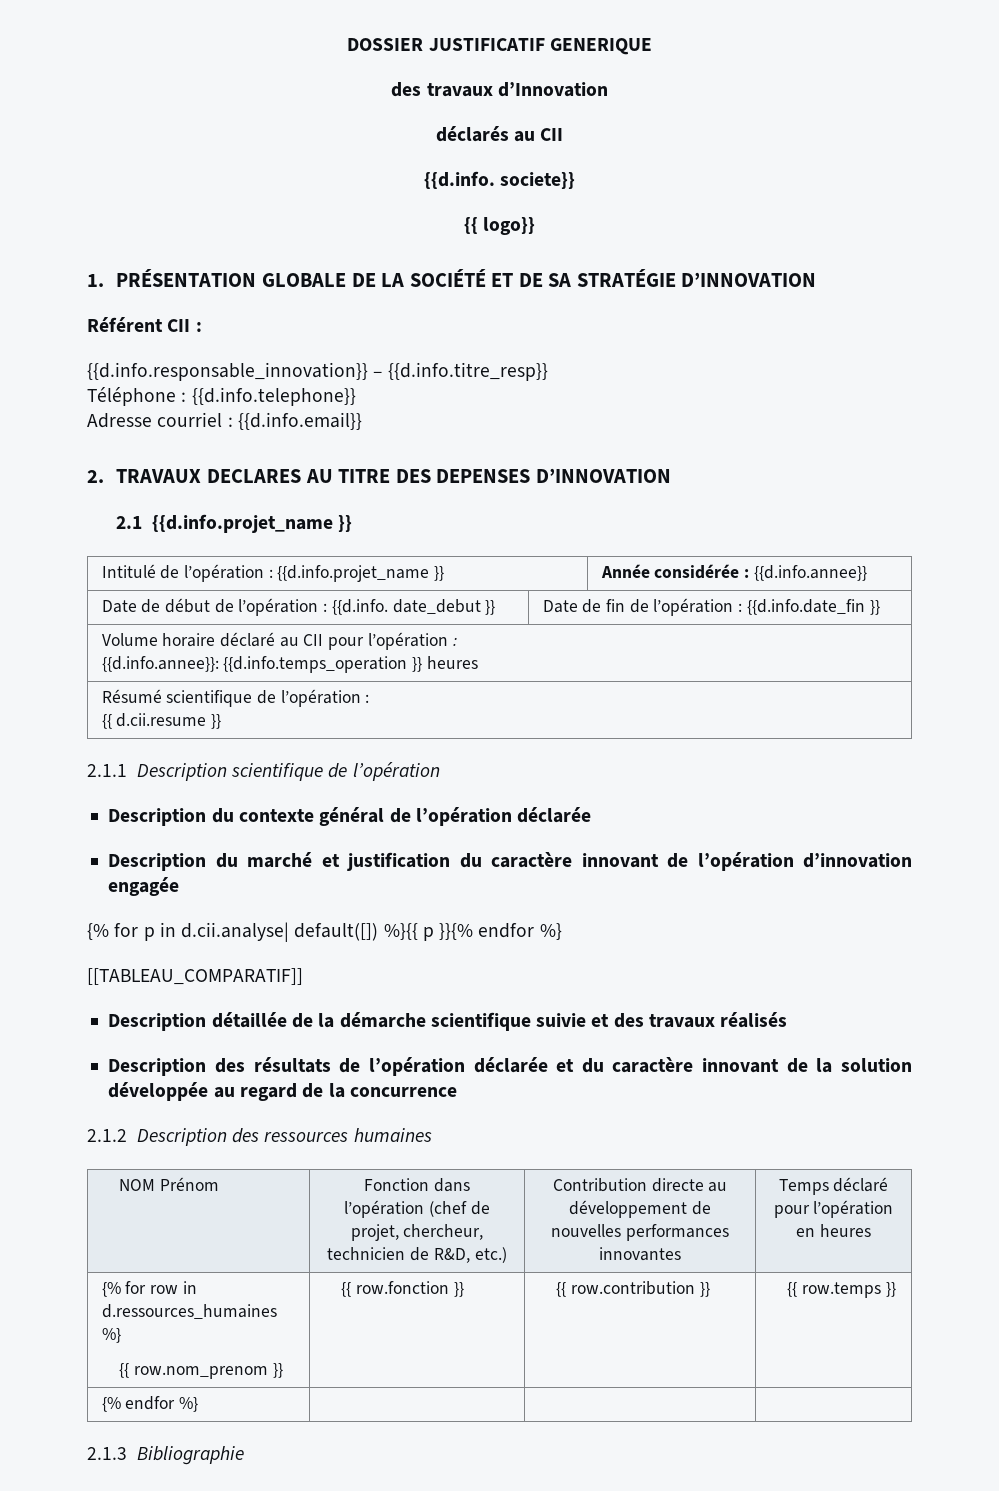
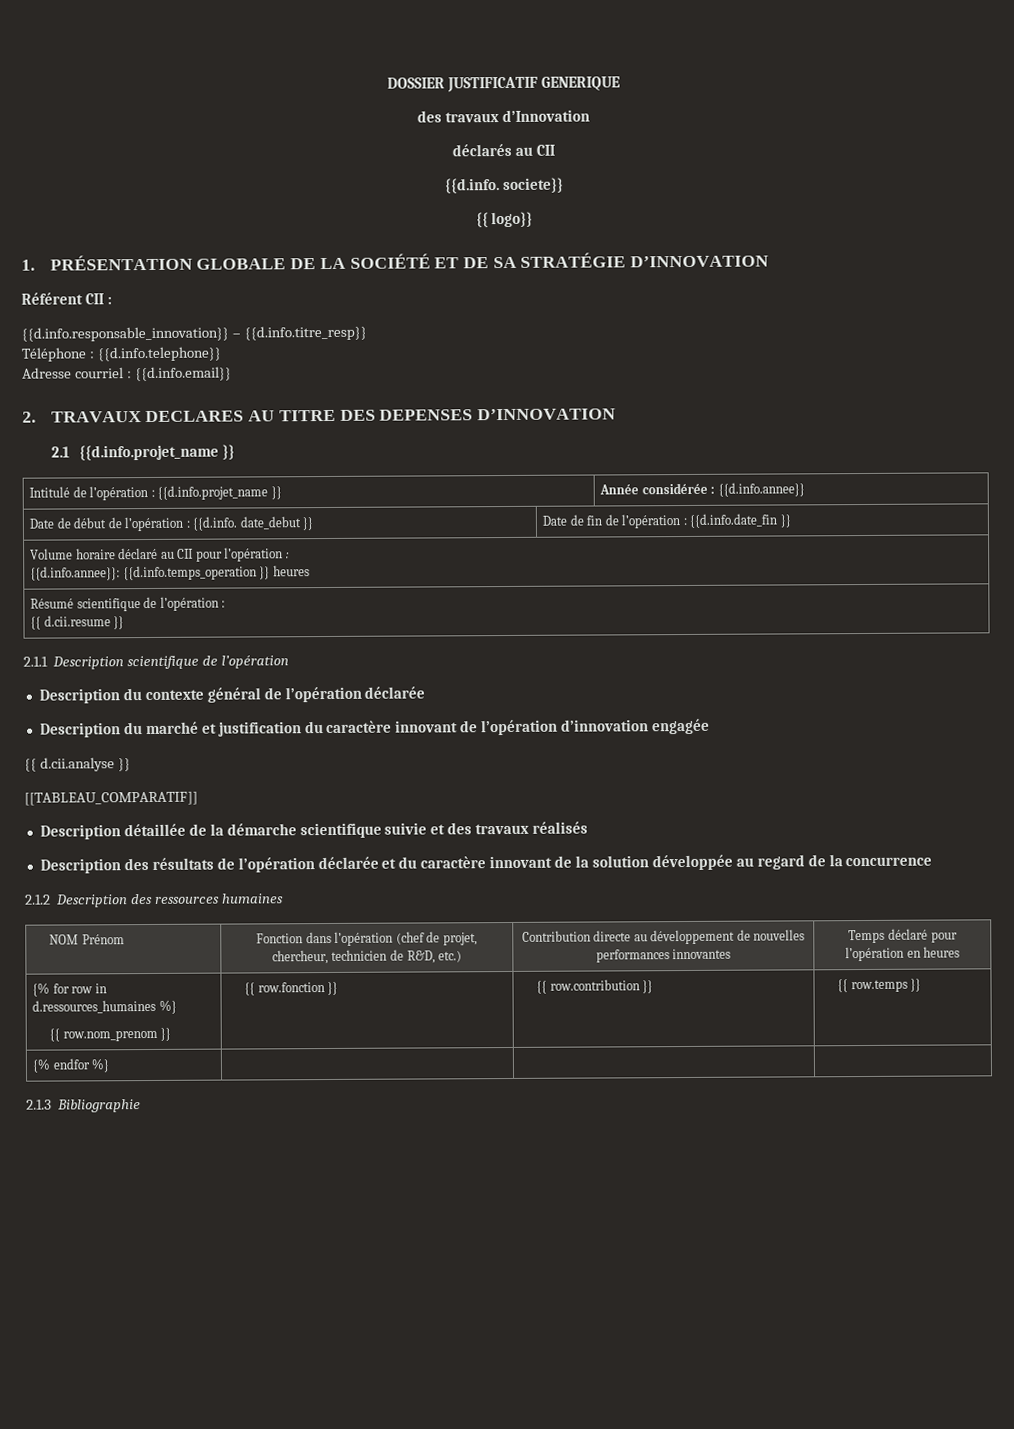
[87,922,562,942] {% for p in d.cii.analyse| default([]) %}{{ p }}{% endfor %} -> [24,757,131,772] {{ d.cii.analyse }}

